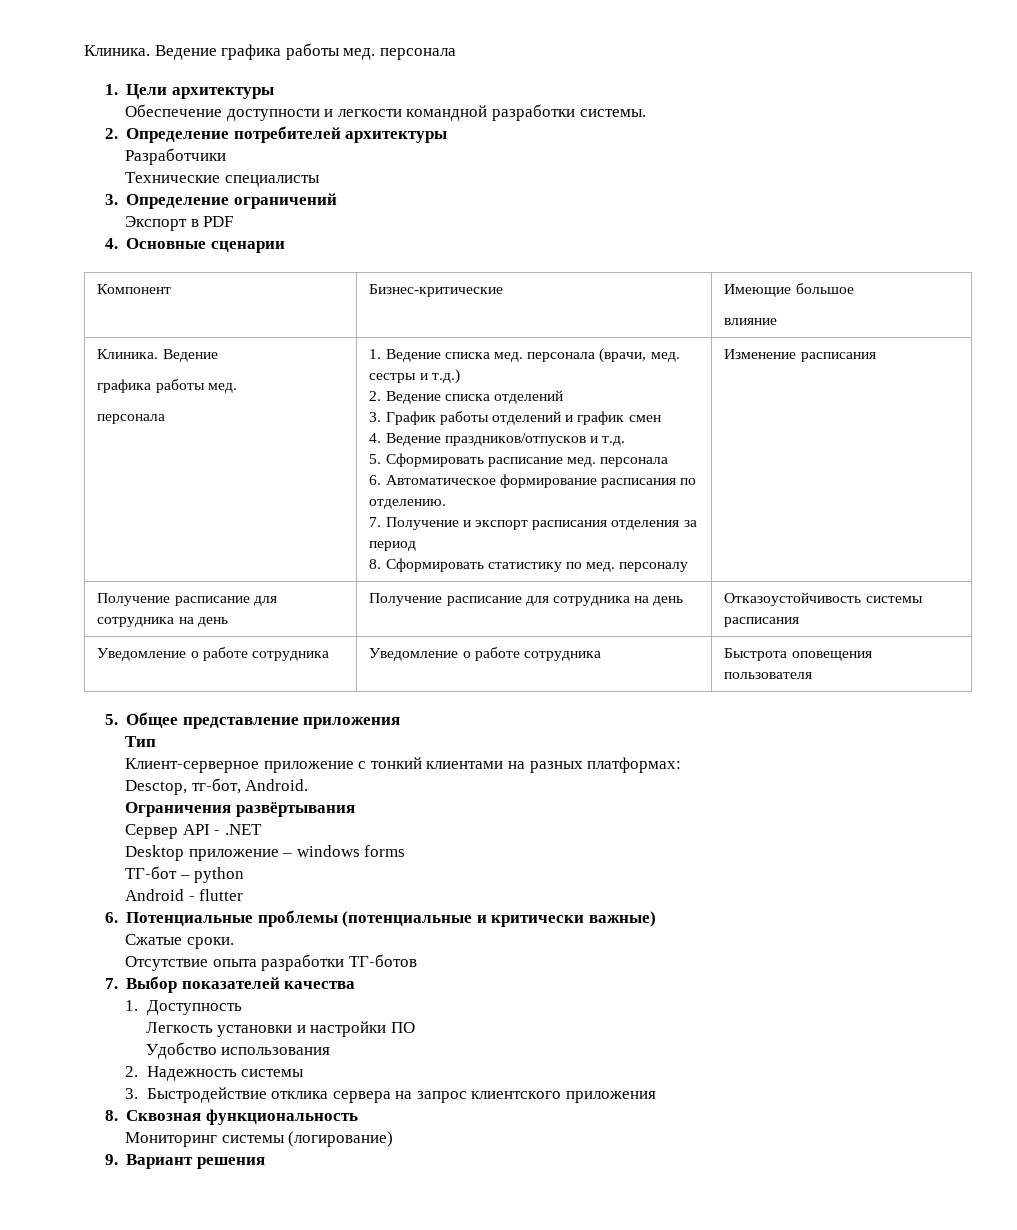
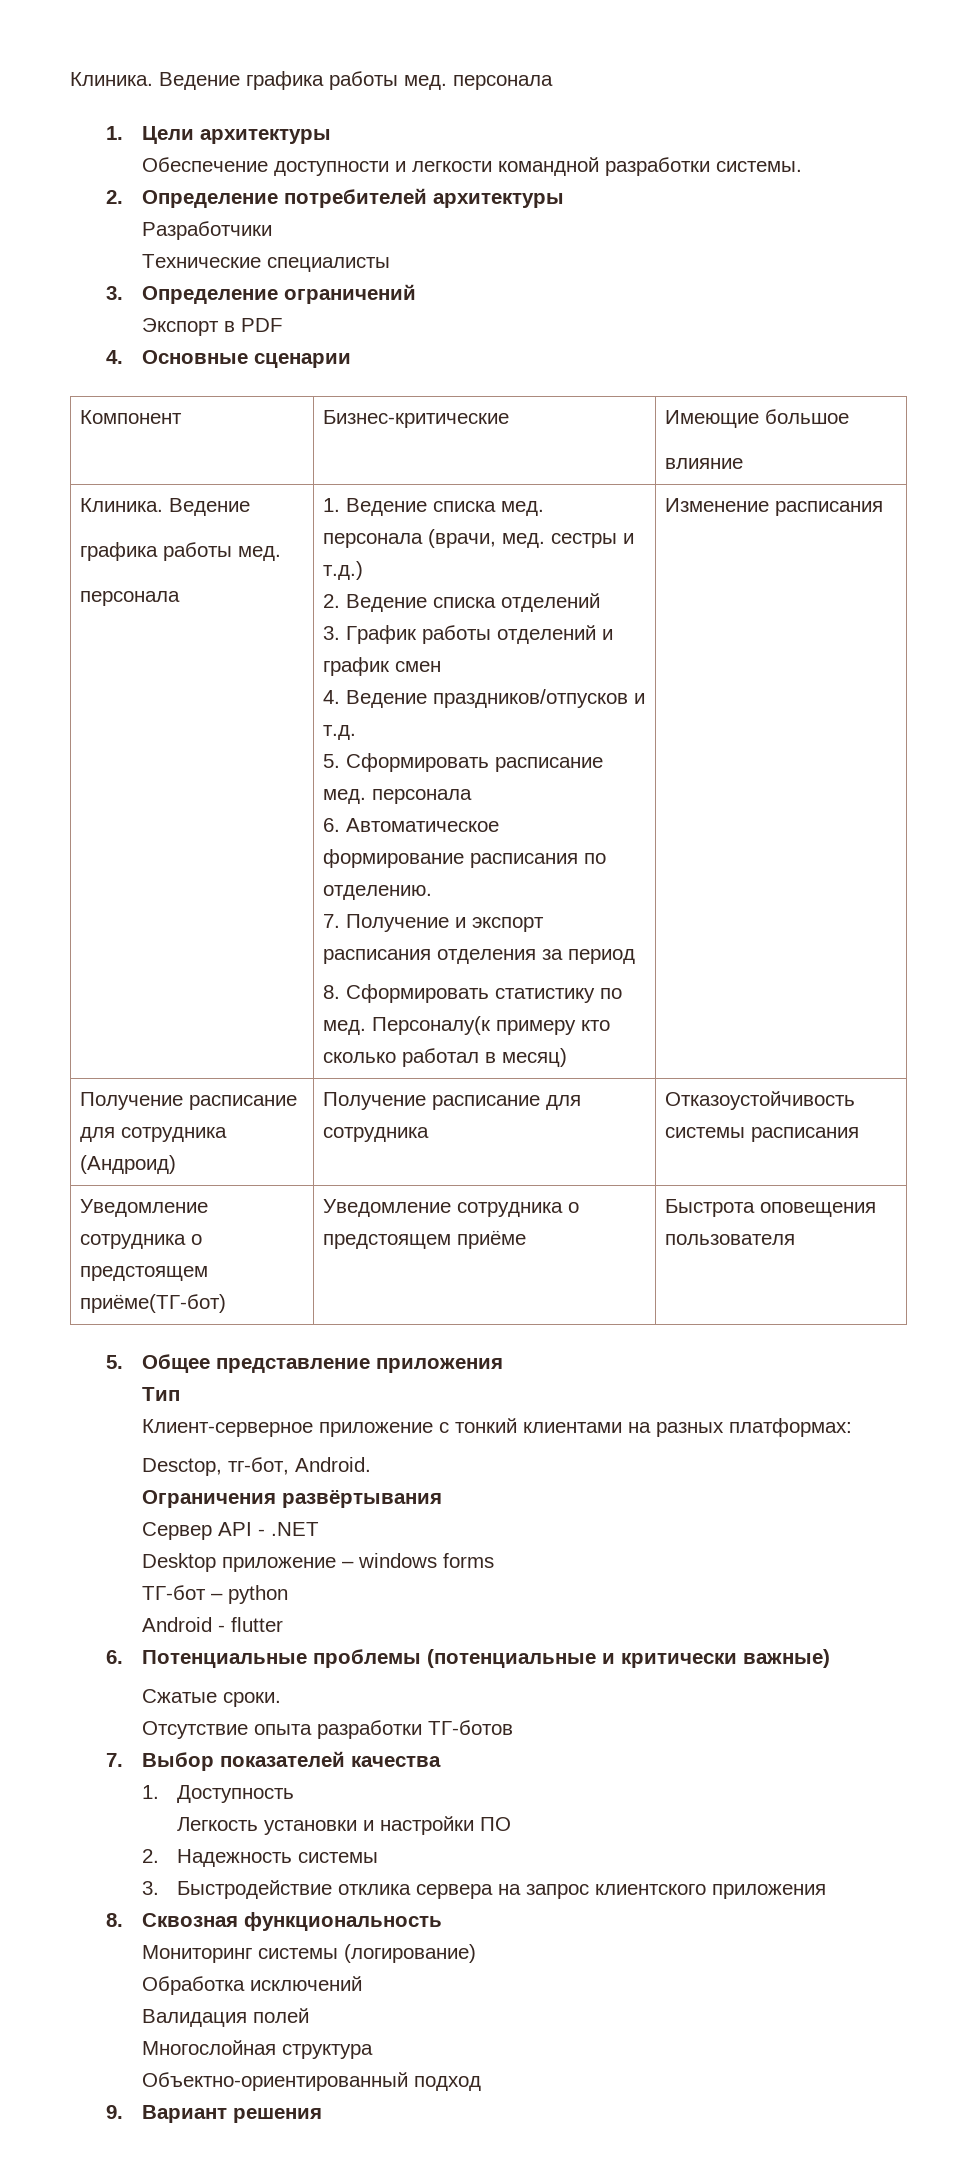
[619,562,689,572] персоналу -> [372,1016,611,1035] [323,1048,568,1067] Персоналу(к примеру кто сколько работал в месяц)
[178,617,228,627] [369,593,684,606] на день | Получение расписание для сотрудника на день -> [80,1155,177,1174] [323,1092,582,1110] [323,1127,430,1142] (Андроид) | Получение расписание для сотрудника
[190,647,329,661] [369,647,601,661] о работе сотрудника | Уведомление о работе сотрудника -> [80,1234,203,1249] [80,1266,209,1281] [80,1294,227,1313] [323,1199,580,1217] [323,1230,527,1249] сотрудника о предстоящем приёме(ТГ-бот) | Уведомление сотрудника о предстоящем приёме
[145,1042,331,1059] // Удобство использования -> (512, 1824) none
(394, 1139) none -> [141,1976,362,1995] [141,2008,309,2027] [141,2040,373,2059] [141,2072,481,2091] // Обработка исключений // Валидация полей // Многослойная структура // Объектно-ориентированный подход

